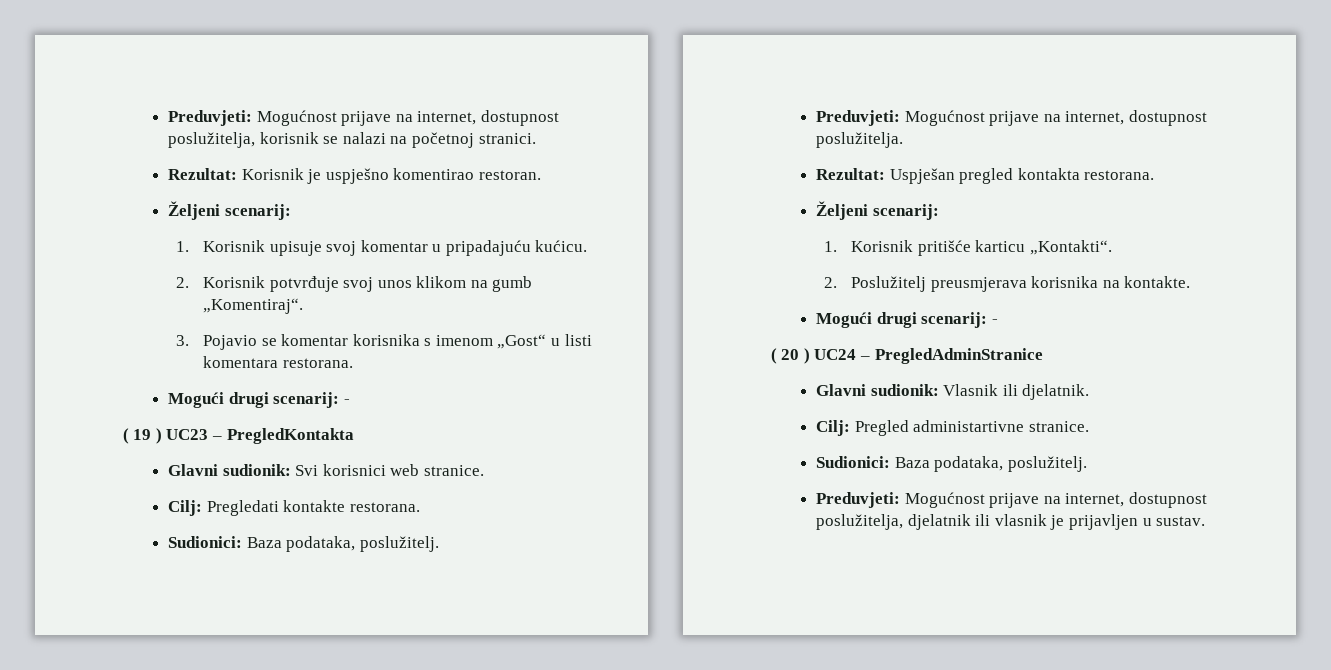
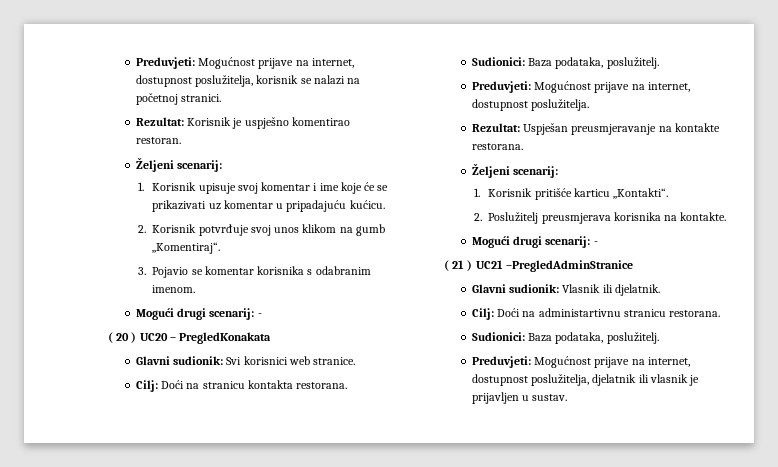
(428, 246) none -> [313,182,389,194] [152,200,273,212] i ime koje će se prikazivati uz komentar
[435,334,592,349] [202,356,353,368] [168,392,350,408] [122,428,354,444] imenom „Gost“ u listi komentara restorana. // Mogući drugi scenarij: - // ( 19 ) UC23 – PregledKontakta -> [315,266,371,275] [152,285,196,293] [135,308,262,320] [107,332,271,344] odabranim imenom. // Mogući drugi scenarij: - // ( 20 ) UC20 – PregledKonakata
[206,500,346,516] Pregledati kontakte -> [161,380,293,389] Doći na stranicu kontakta
[959,168,1080,184] pregled kontakta -> [571,123,720,135] preusmjeravanje na kontakte
[781,348,1043,364] 20 ) UC24 – PregledAdminStranice -> [452,260,633,272] 21 ) UC21 –PregledAdminStranice
[854,420,1089,436] Pregled administartivne stranice. -> [497,308,721,317] Doći na administartivnu stranicu restorana.

